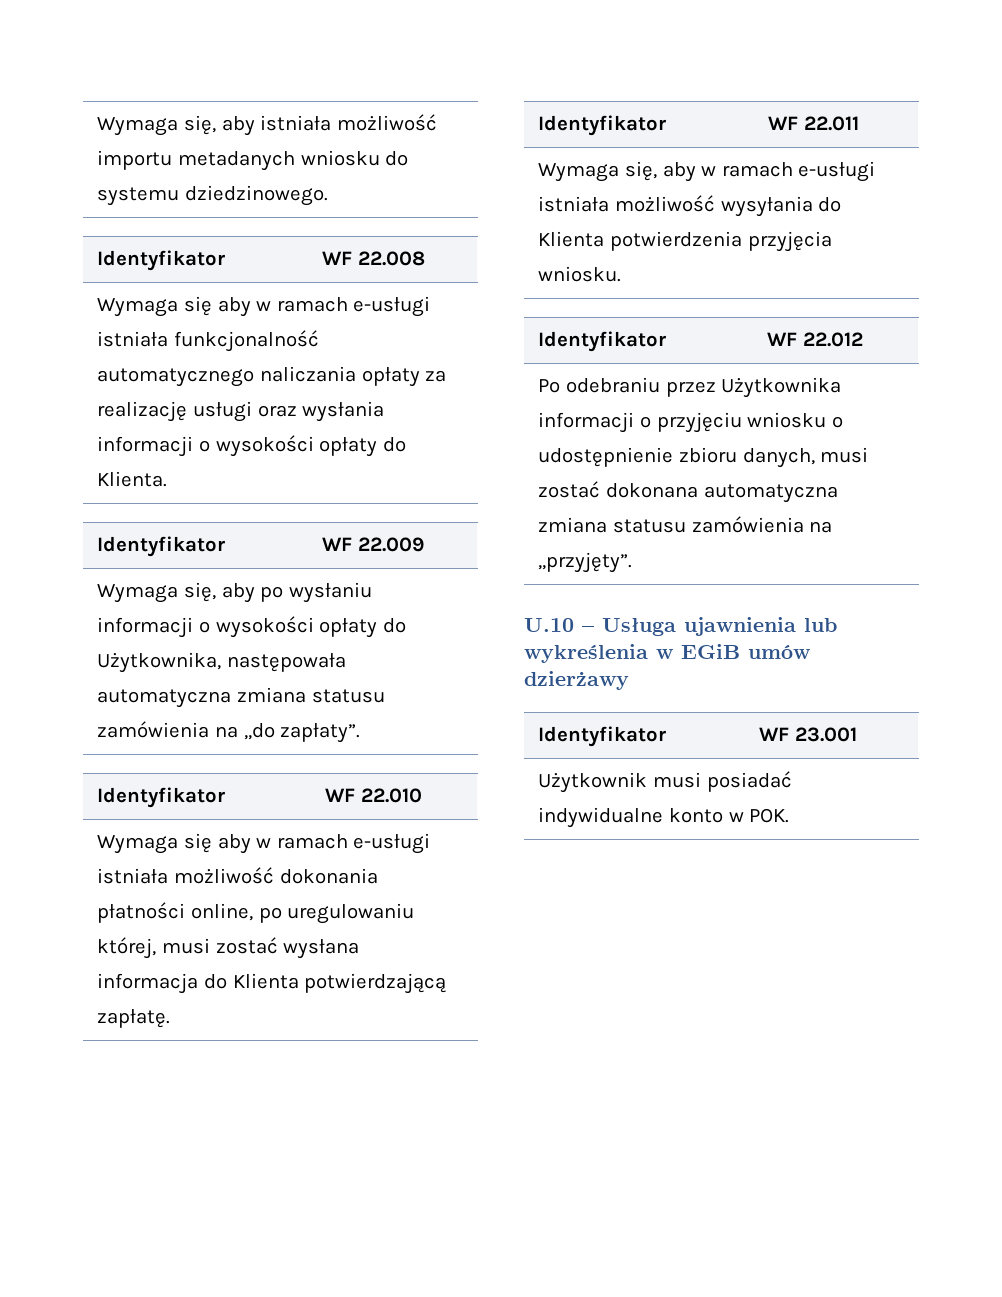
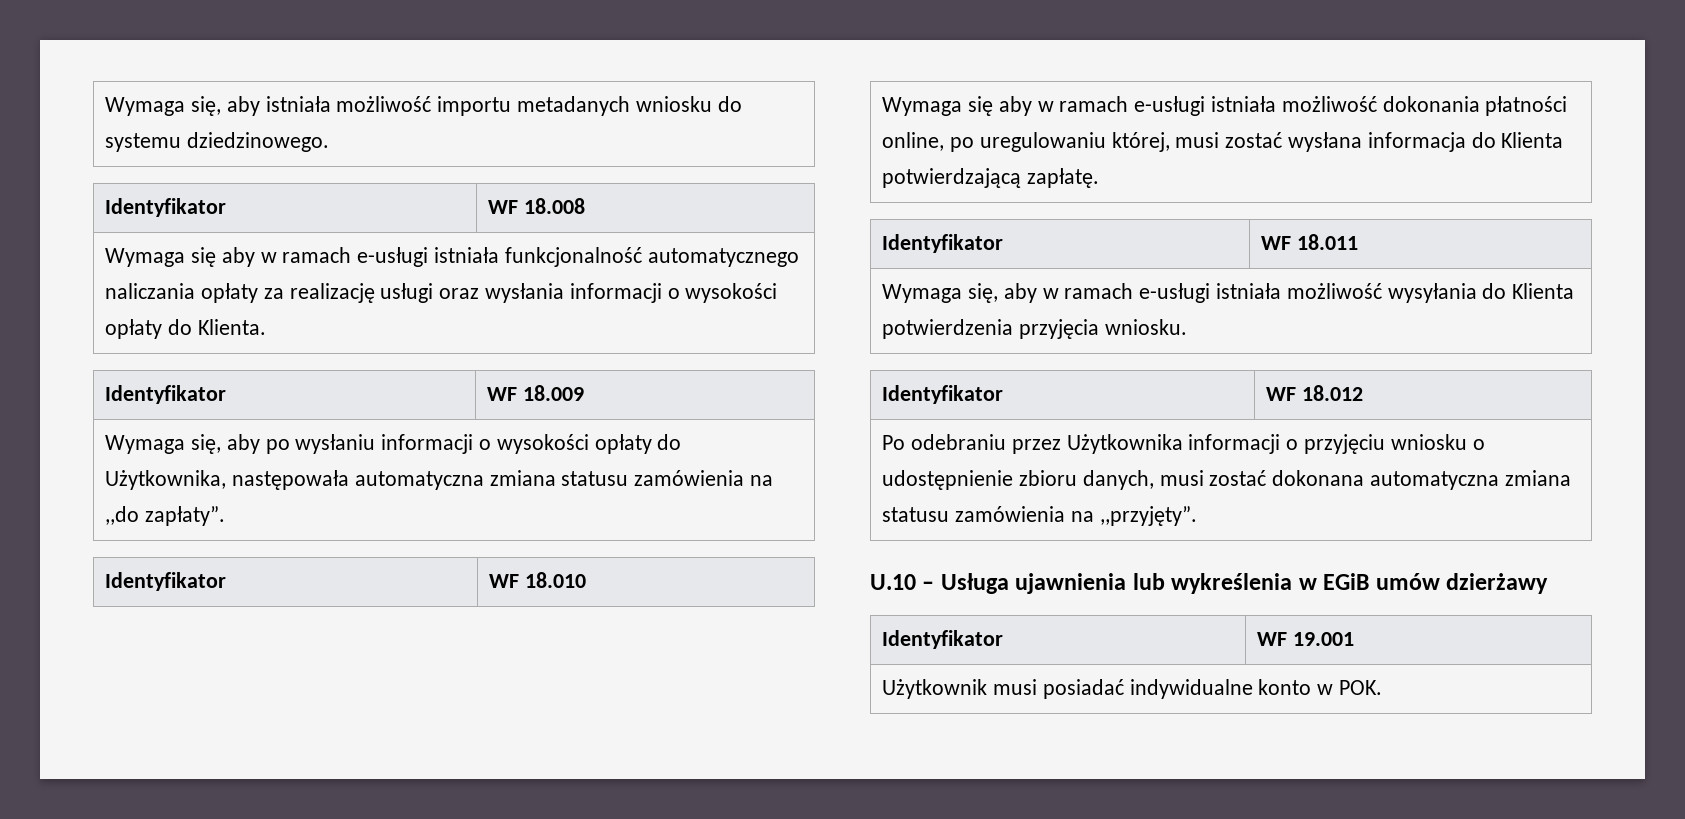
[357,251,425,266] 22.008 -> [523,198,585,214] 18.008
[357,537,425,552] 22.009 -> [522,385,584,401] 18.009
[360,788,422,803] 22.010 -> [524,572,586,588] 18.010
[803,116,859,131] 22.011 -> [1296,234,1358,250] 18.011
[802,332,863,347] 22.012 -> [1301,385,1363,401] 18.012
[794,727,857,742] 23.001 -> [1292,632,1354,646] 19.001

